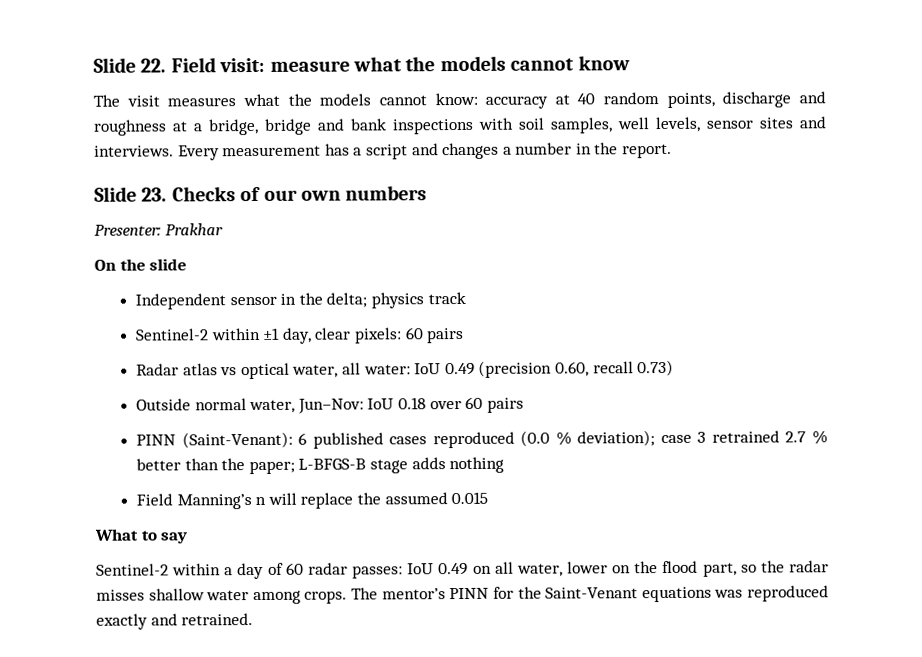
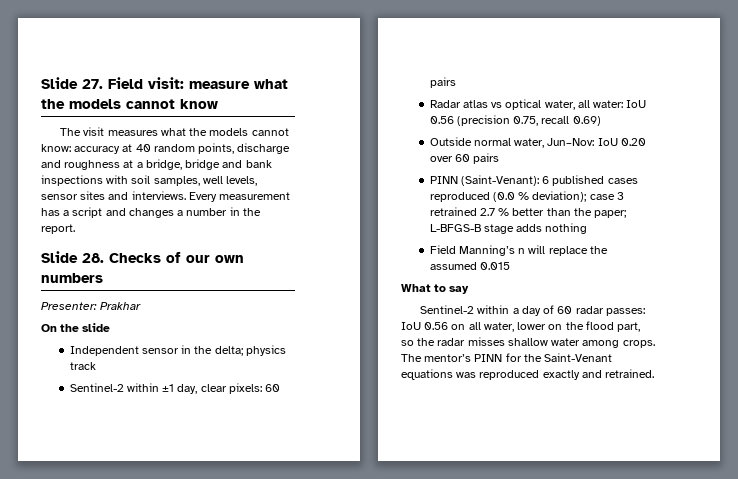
[93,57,167,73] Slide 22. -> [41,77,103,89] Slide 27.
[141,187,168,202] 23. -> [82,253,104,263] 28.
[444,359,675,378] 0.49 (precision 0.60, recall 0.73) -> [429,115,601,126] 0.56 (precision 0.75, recall 0.69)
[398,397,427,410] 0.18 -> [620,138,646,146] 0.20
[438,562,469,576] 0.49 -> [424,322,449,330] 0.56

